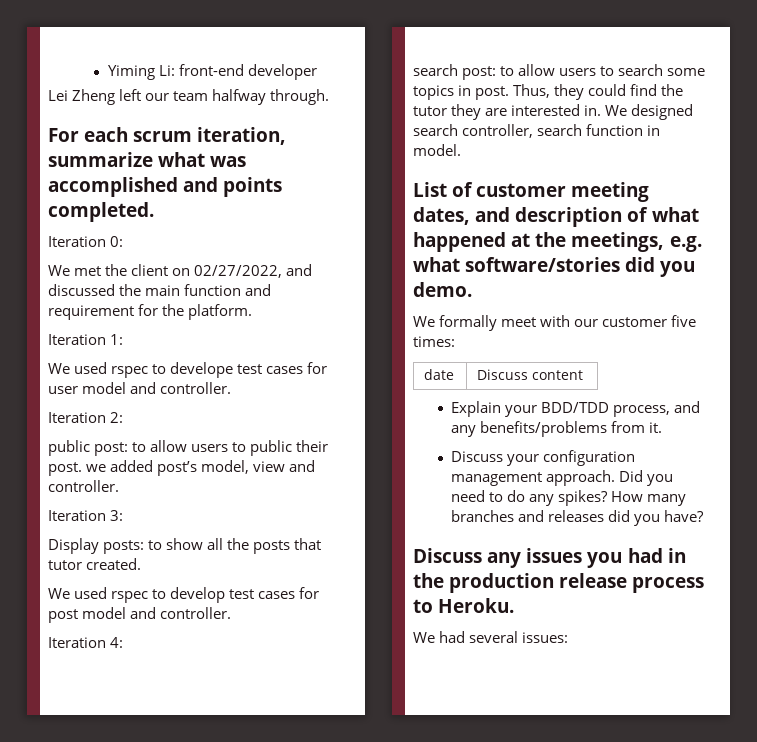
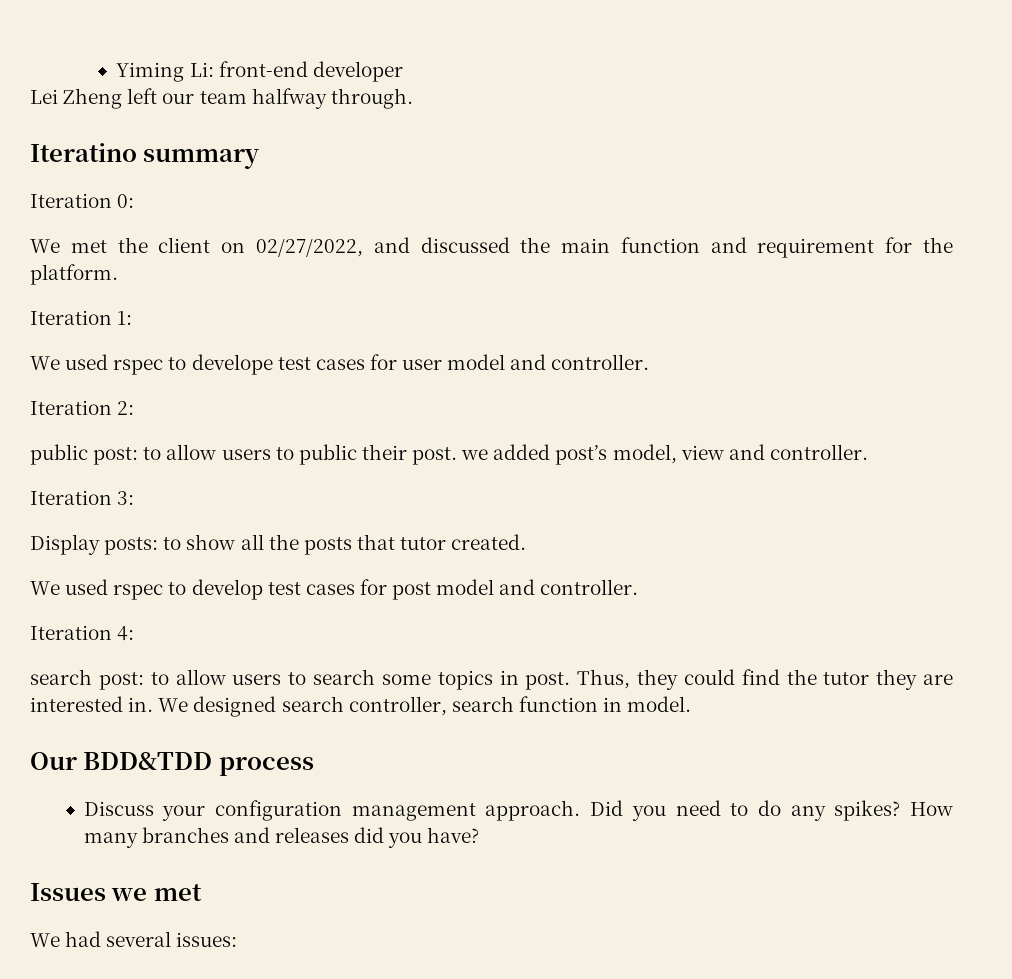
[48,127,287,145] [48,152,247,167] [48,177,283,197] [48,202,154,222] For each scrum iteration, summarize what was accomplished and points completed. -> [30,143,260,169] Iteratino summary
[413,182,650,202] [413,207,699,227] [413,232,702,252] [413,257,696,277] [413,282,472,297] [413,315,697,331] [413,336,455,347] [424,369,455,380] [477,369,584,380] [451,401,701,417] [451,421,663,437] List of customer meeting dates, and description of what happened at the meetings, e.g. what software/stories did you demo. // We formally meet with our customer five times: // date | Discuss content // Explain your BDD/TDD process, and any benefits/problems from it. -> [30,752,314,776] Our BDD&TDD process
[413,548,686,568] [413,573,705,593] [413,598,515,613] Discuss any issues you had in the production release process to Heroku. -> [30,883,202,901] Issues we met

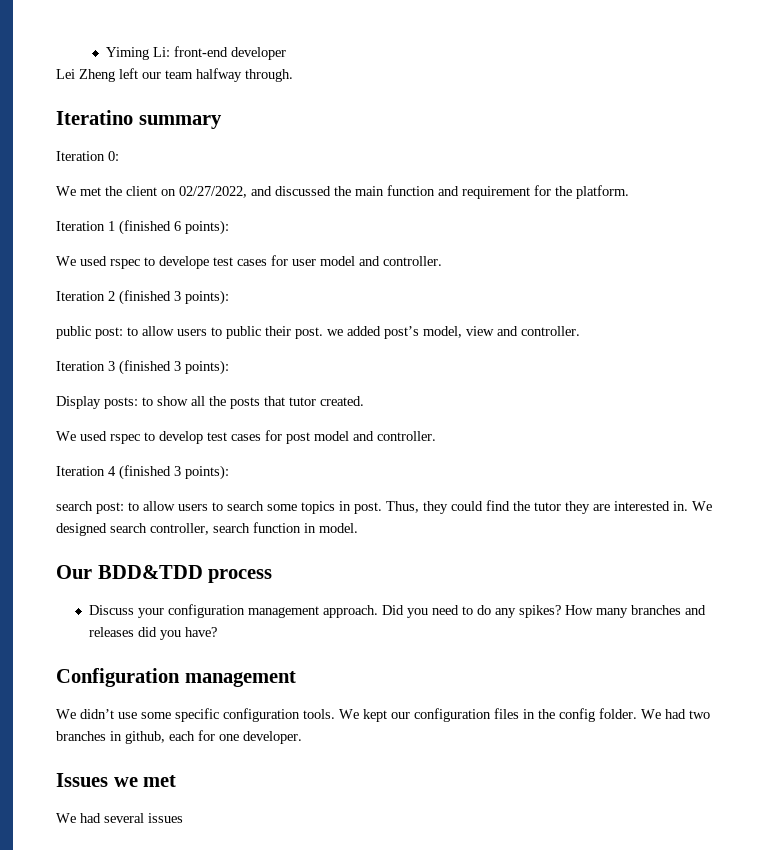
[117,311,133,325] 1: -> [108,220,229,235] 1 (finished 6 points):
[117,401,135,415] 2: -> [108,290,229,305] 2 (finished 3 points):
[117,491,135,505] 3: -> [108,360,229,375] 3 (finished 3 points):
[117,626,135,641] 4: -> [108,465,229,480] 4 (finished 3 points):
(480, 835) none -> [56,668,296,687] [56,708,710,722] [56,730,302,744] // Configuration management // We didn’t use some specific configuration tools. We kept our configuration files in the config folder. We had two branches in github, each for one developer.
[176,932,238,947] issues: -> [148,813,183,823] issues

